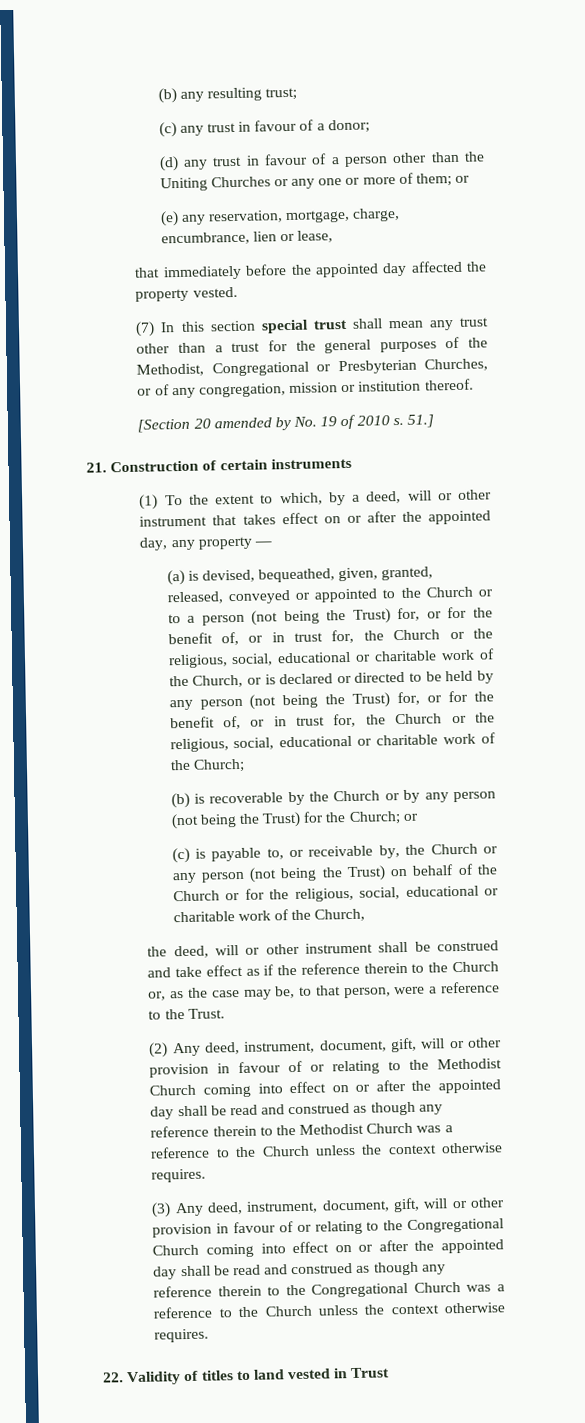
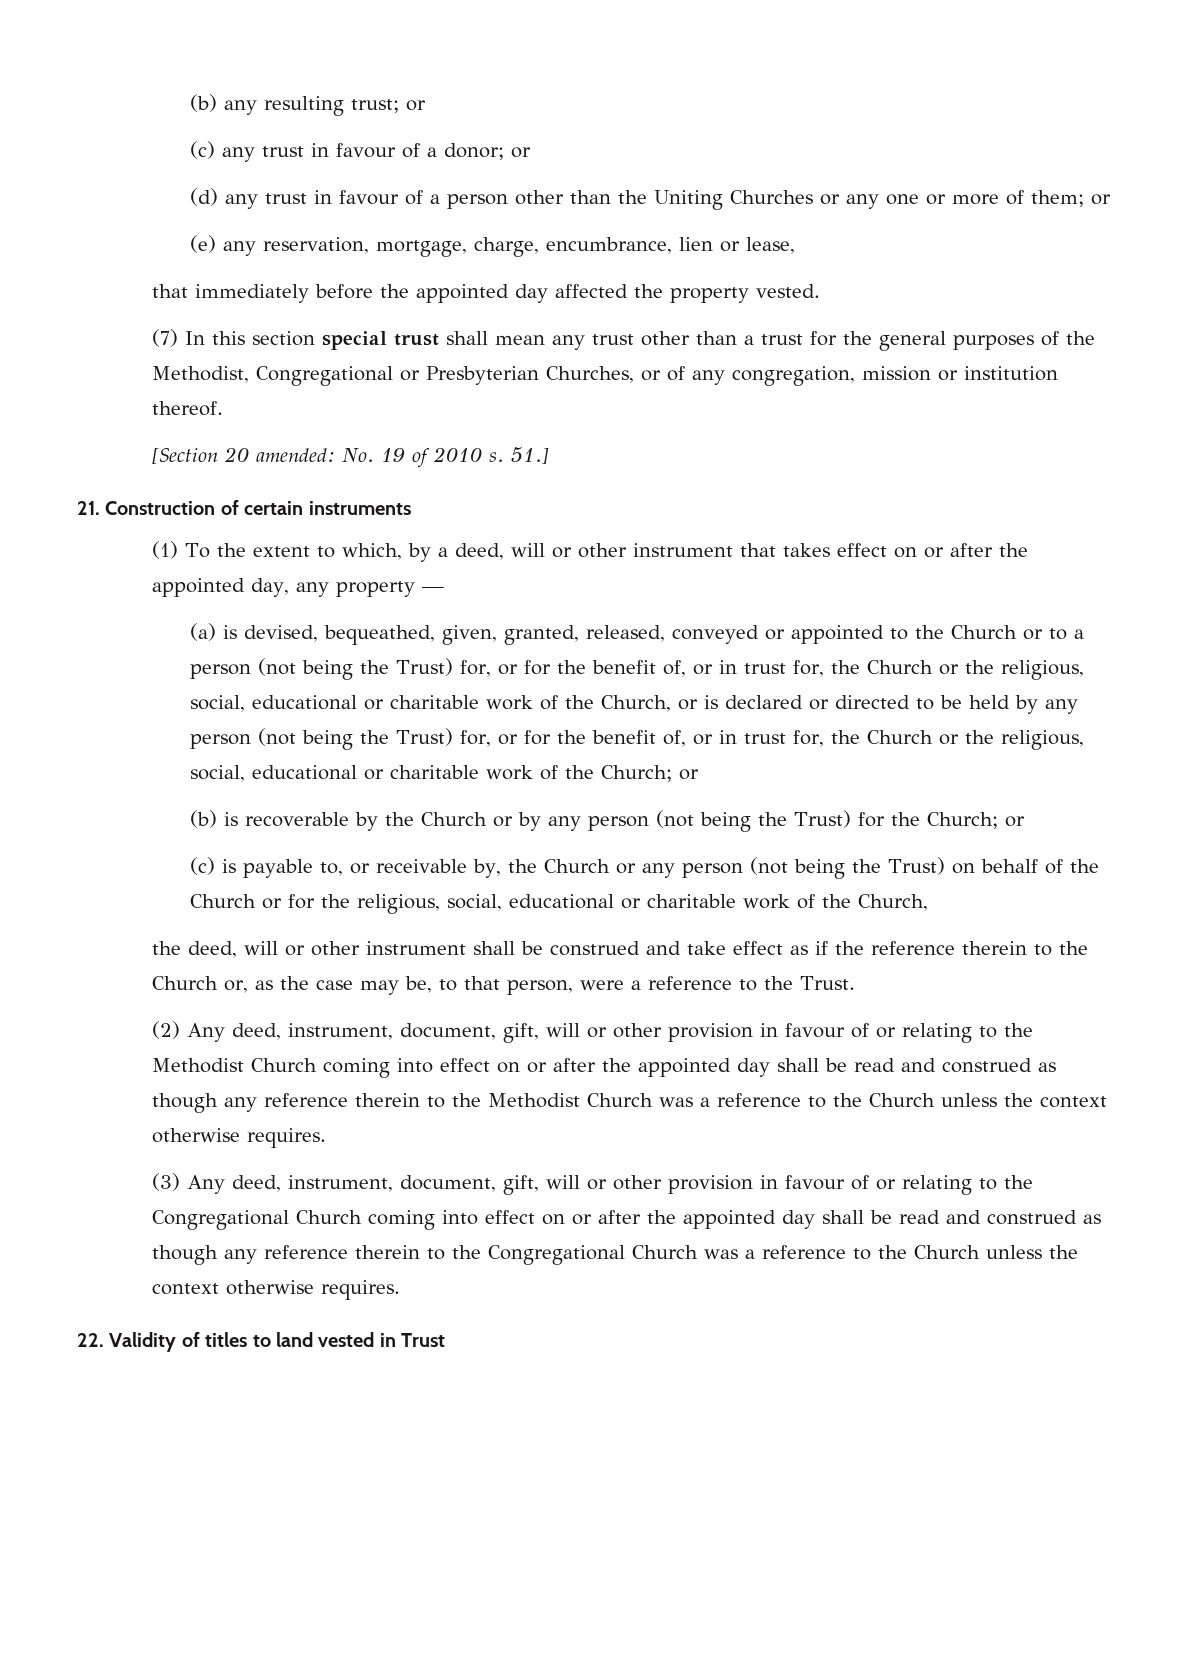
(298, 94) none -> [405,100,426,111] or
(370, 126) none -> [510,147,531,158] or
[213,416,291,431] amended by -> [256,448,336,462] amended:
(245, 765) none -> [678,769,699,780] or

